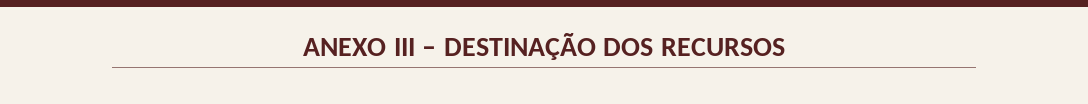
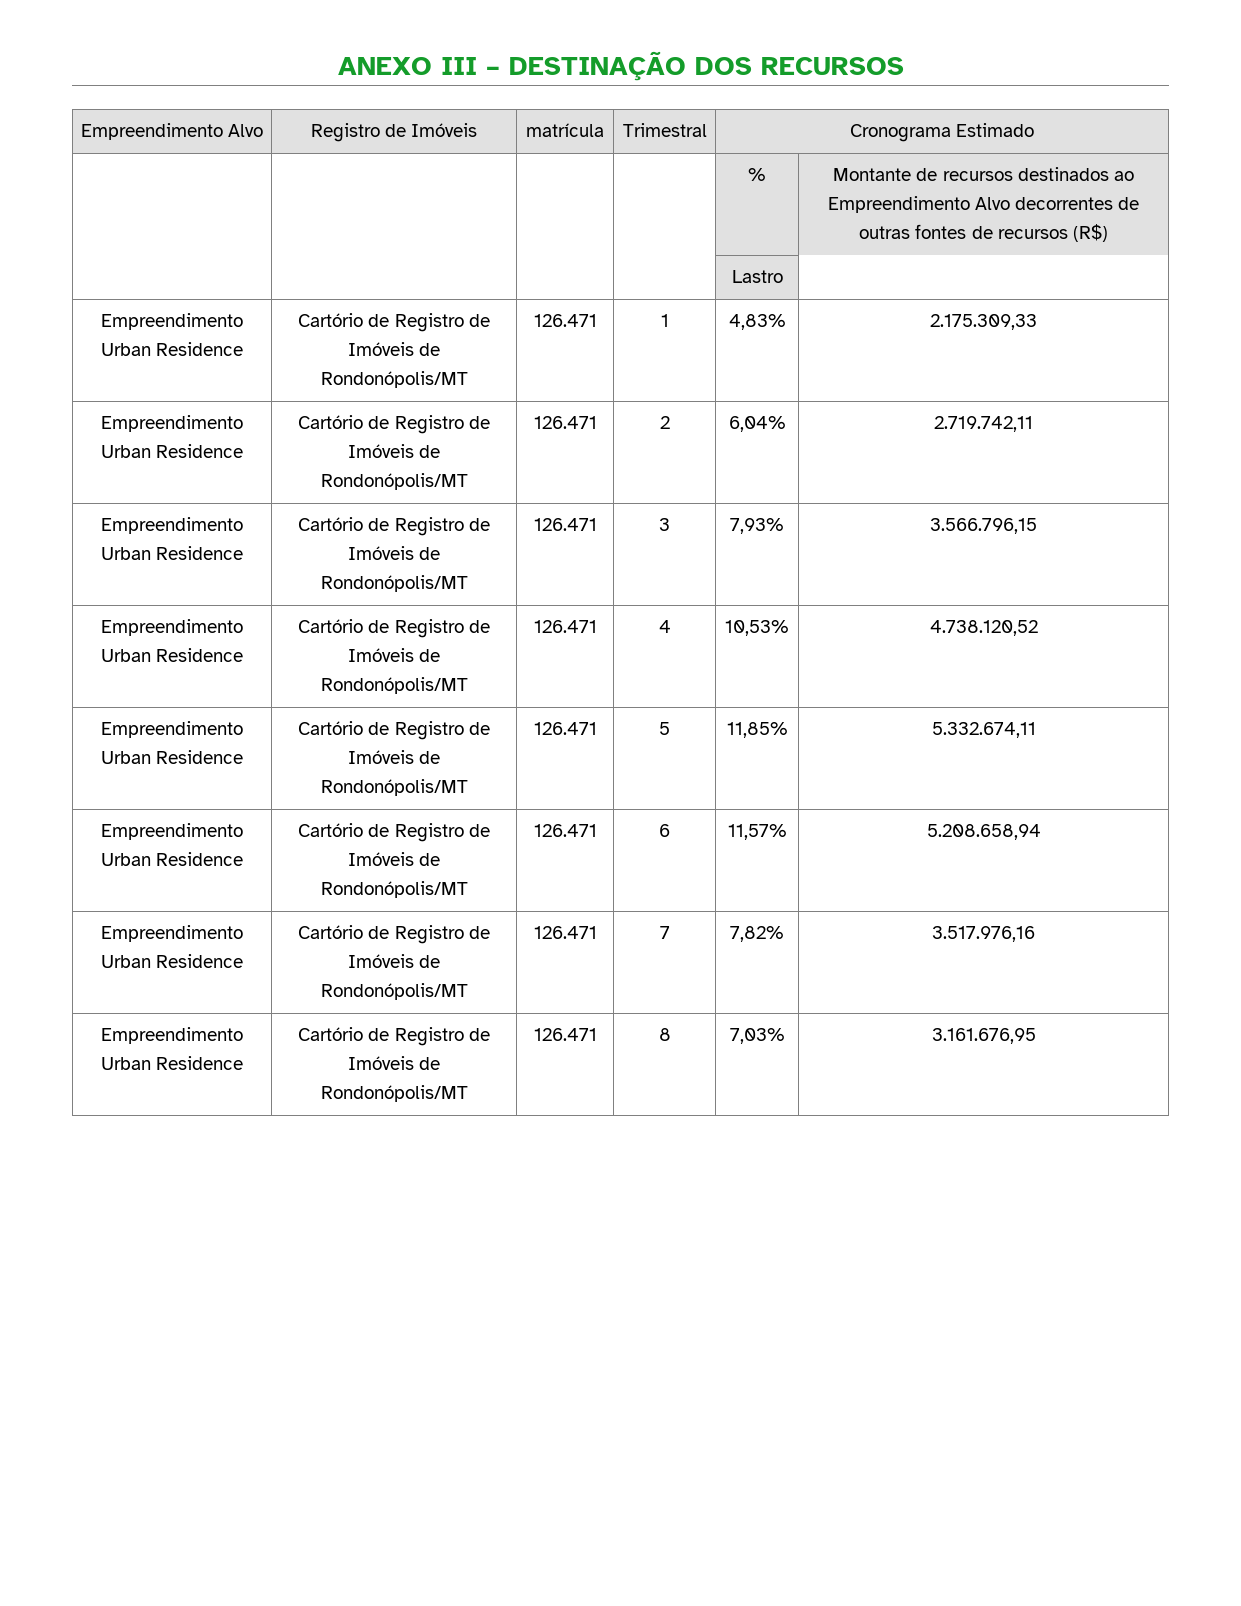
(785, 47) none -> [80,123,264,140] [310,123,478,142] [526,123,604,137] [622,123,707,137] [849,123,1035,142] [748,168,766,181] [833,167,1134,181] [827,196,1140,213] [859,224,1108,242] [731,270,783,283] [101,313,243,330] [100,342,244,356] [298,313,490,332] [347,342,441,356] [320,371,468,388] [533,314,597,327] [660,314,669,327] [728,314,786,330] [930,314,1037,330] [101,415,243,432] [100,444,244,458] [298,415,490,434] [347,444,441,458] [320,473,468,490] [533,416,597,429] [659,416,670,429] [728,416,786,432] [934,416,1033,432] [101,517,243,534] [100,546,244,560] [298,517,490,536] [347,546,441,560] [320,575,468,592] [533,518,597,531] [659,518,670,531] [730,518,784,534] [930,518,1037,534] [101,619,243,636] [100,648,244,662] [298,619,490,638] [347,648,441,662] [320,677,468,694] [533,620,597,633] [658,620,671,633] [725,620,789,636] [929,620,1038,636] [101,721,243,738] [100,750,244,764] [298,721,490,740] [347,750,441,764] [320,779,468,796] [533,722,597,735] [659,722,670,735] [726,722,788,738] [931,722,1036,738] [101,823,243,840] [100,852,244,866] [298,823,490,842] [347,852,441,866] [320,881,468,898] [533,824,597,837] [659,824,670,837] [727,824,787,840] [926,824,1041,840] [101,925,243,942] [100,954,244,968] [298,925,490,944] [347,954,441,968] [320,983,468,1000] [533,926,597,939] [659,926,670,939] [730,926,784,942] [932,926,1035,942] [101,1027,243,1044] [100,1056,244,1070] [298,1027,490,1046] [347,1056,441,1070] [320,1085,468,1102] [533,1028,597,1041] [658,1028,671,1041] [729,1028,785,1044] [931,1028,1036,1044] // Empreendimento Alvo | Registro de Imóveis | matrícula | Trimestral | Cronograma Estimado // | | | | % | Montante de recursos destinados ao Empreendimento Alvo decorrentes de outras fontes de recursos (R$) // | | | | Lastro | // Empreendimento Urban Residence | Cartório de Registro de Imóveis de Rondonópolis/MT | 126.471 | 1 | 4,83% | 2.175.309,33 // Empreendimento Urban Residence | Cartório de Registro de Imóveis de Rondonópolis/MT | 126.471 | 2 | 6,04% | 2.719.742,11 // Empreendimento Urban Residence | Cartório de Registro de Imóveis de Rondonópolis/MT | 126.471 | 3 | 7,93% | 3.566.796,15 // Empreendimento Urban Residence | Cartório de Registro de Imóveis de Rondonópolis/MT | 126.471 | 4 | 10,53% | 4.738.120,52 // Empreendimento Urban Residence | Cartório de Registro de Imóveis de Rondonópolis/MT | 126.471 | 5 | 11,85% | 5.332.674,11 // Empreendimento Urban Residence | Cartório de Registro de Imóveis de Rondonópolis/MT | 126.471 | 6 | 11,57% | 5.208.658,94 // Empreendimento Urban Residence | Cartório de Registro de Imóveis de Rondonópolis/MT | 126.471 | 7 | 7,82% | 3.517.976,16 // Empreendimento Urban Residence | Cartório de Registro de Imóveis de Rondonópolis/MT | 126.471 | 8 | 7,03% | 3.161.676,95

